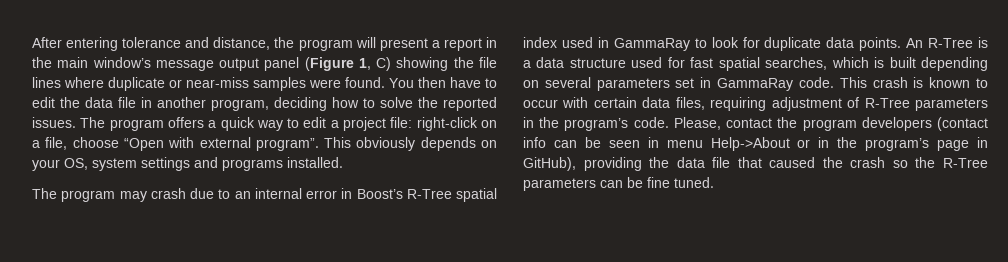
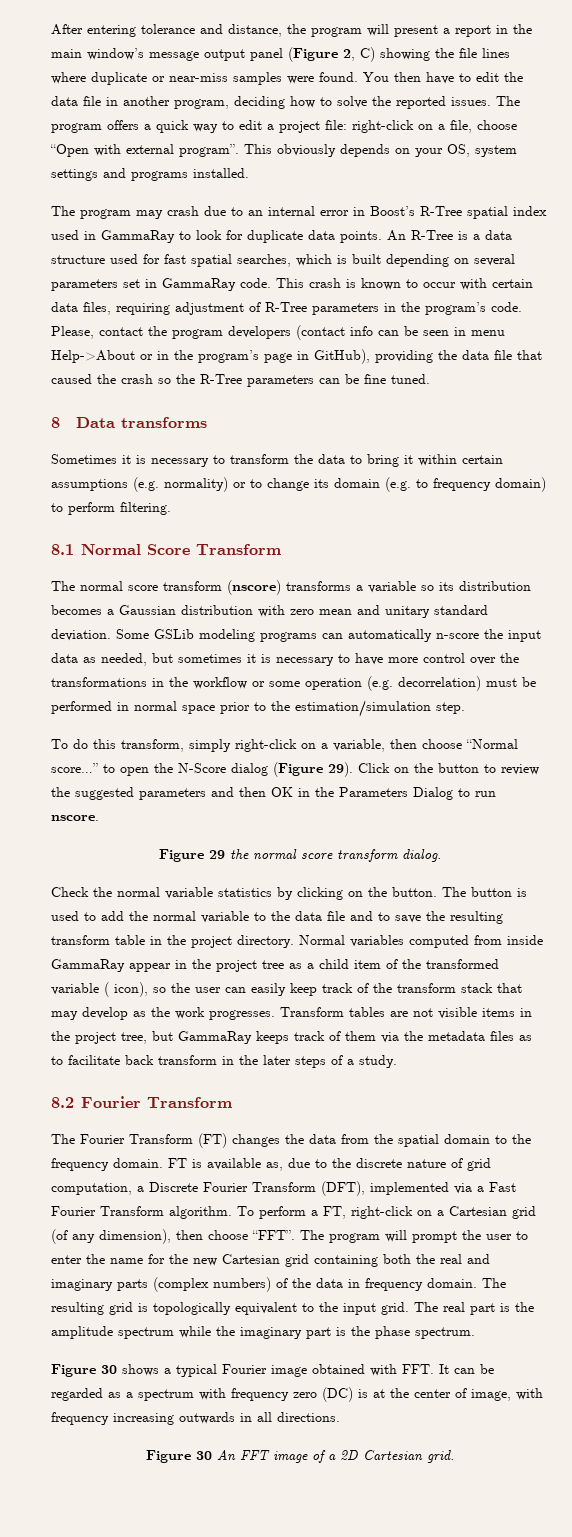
[358,58,371,70] 1, -> [343,49,355,61] 2,
(714, 182) none -> [51,417,207,428] [51,454,503,467] [51,477,546,492] [51,502,171,515] [51,544,281,555] [51,580,531,595] [51,605,488,618] [51,629,541,642] [51,653,519,666] [51,676,536,691] [51,700,465,717] [51,739,518,752] [51,762,539,777] [51,787,496,800] [51,815,99,821] [158,849,441,862] [51,887,527,900] [51,911,503,924] [51,935,543,948] [51,959,499,972] [51,982,522,997] [51,1007,532,1020] [51,1031,532,1044] [51,1055,397,1068] [51,1096,232,1108] [51,1133,531,1148] [51,1158,491,1171] [51,1181,516,1196] [51,1206,536,1219] [51,1229,528,1244] [51,1254,490,1267] [51,1277,506,1292] [51,1302,534,1315] [51,1326,475,1339] [51,1364,494,1377] [51,1387,543,1402] [51,1412,340,1425] [145,1450,454,1463] // 8 Data transforms // Sometimes it is necessary to transform the data to bring it within certain assumptions (e.g. normality) or to change its domain (e.g. to frequency domain) to perform filtering. // 8.1 Normal Score Transform // The normal score transform (nscore) transforms a variable so its distribution becomes a Gaussian distribution with zero mean and unitary standard deviation. Some GSLib modeling programs can automatically n-score the input data as needed, but sometimes it is necessary to have more control over the transformations in the workflow or some operation (e.g. decorrelation) must be performed in normal space prior to the estimation/simulation step. // To do this transform, simply right-click on a variable, then choose “Normal score…” to open the N-Score dialog (Figure 29). Click on the button to review the suggested parameters and then OK in the Parameters Dialog to run nscore. // Figure 29 the normal score transform dialog. // Check the normal variable statistics by clicking on the button. The button is used to add the normal variable to the data file and to save the resulting transform table in the project directory. Normal variables computed from inside GammaRay appear in the project tree as a child item of the transformed variable ( icon), so the user can easily keep track of the transform stack that may develop as the work progresses. Transform tables are not visible items in the project tree, but GammaRay keeps track of them via the metadata files as to facilitate back transform in the later steps of a study. // 8.2 Fourier Transform // The Fourier Transform (FT) changes the data from the spatial domain to the frequency domain. FT is available as, due to the discrete nature of grid computation, a Discrete Fourier Transform (DFT), implemented via a Fast Fourier Transform algorithm. To perform a FT, right-click on a Cartesian grid (of any dimension), then choose “FFT”. The program will prompt the user to enter the name for the new Cartesian grid containing both the real and imaginary parts (complex numbers) of the data in frequency domain. The resulting grid is topologically equivalent to the input grid. The real part is the amplitude spectrum while the imaginary part is the phase spectrum. // Figure 30 shows a typical Fourier image obtained with FFT. It can be regarded as a spectrum with frequency zero (DC) is at the center of image, with frequency increasing outwards in all directions. // Figure 30 An FFT image of a 2D Cartesian grid.

